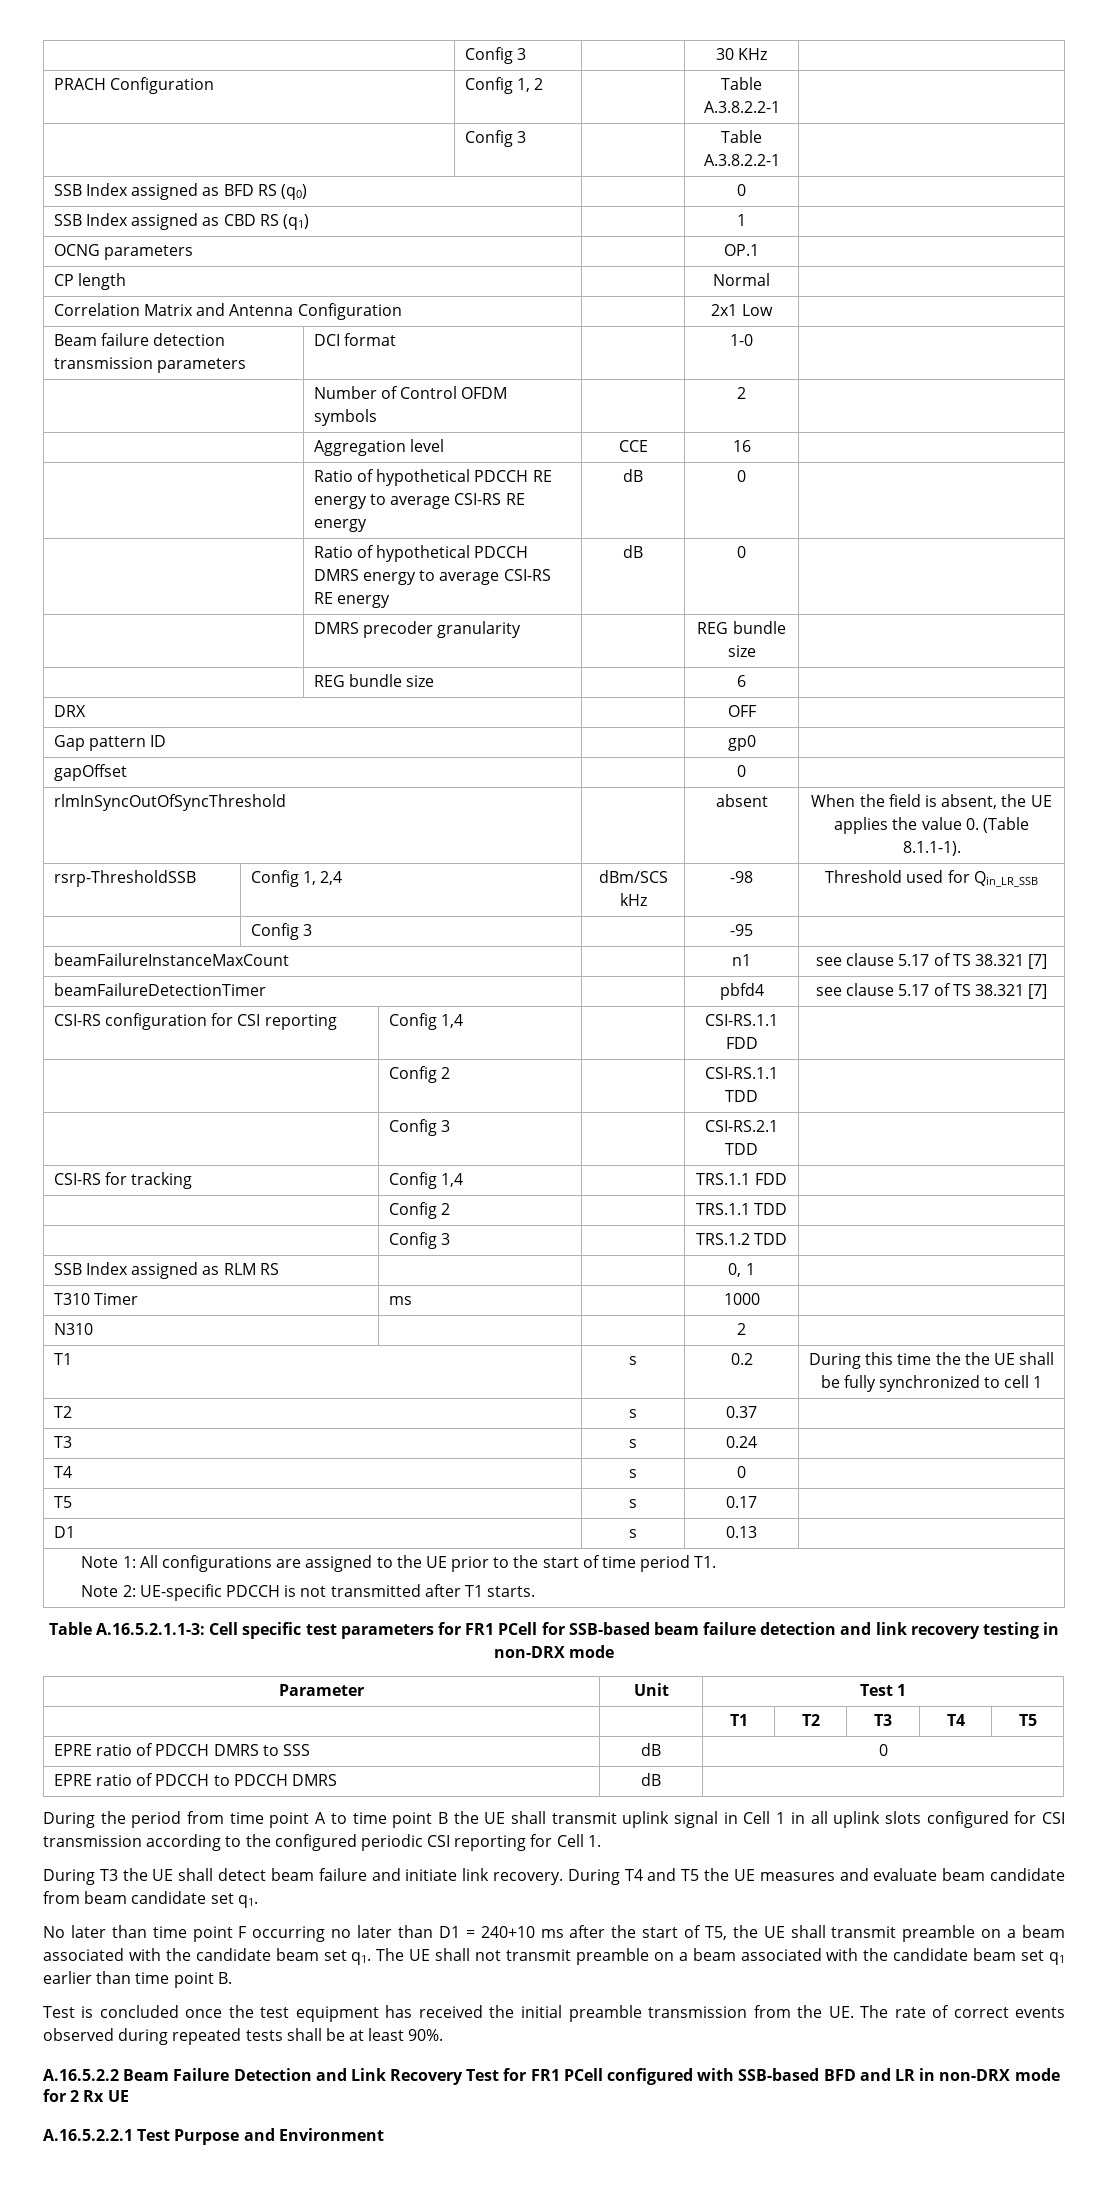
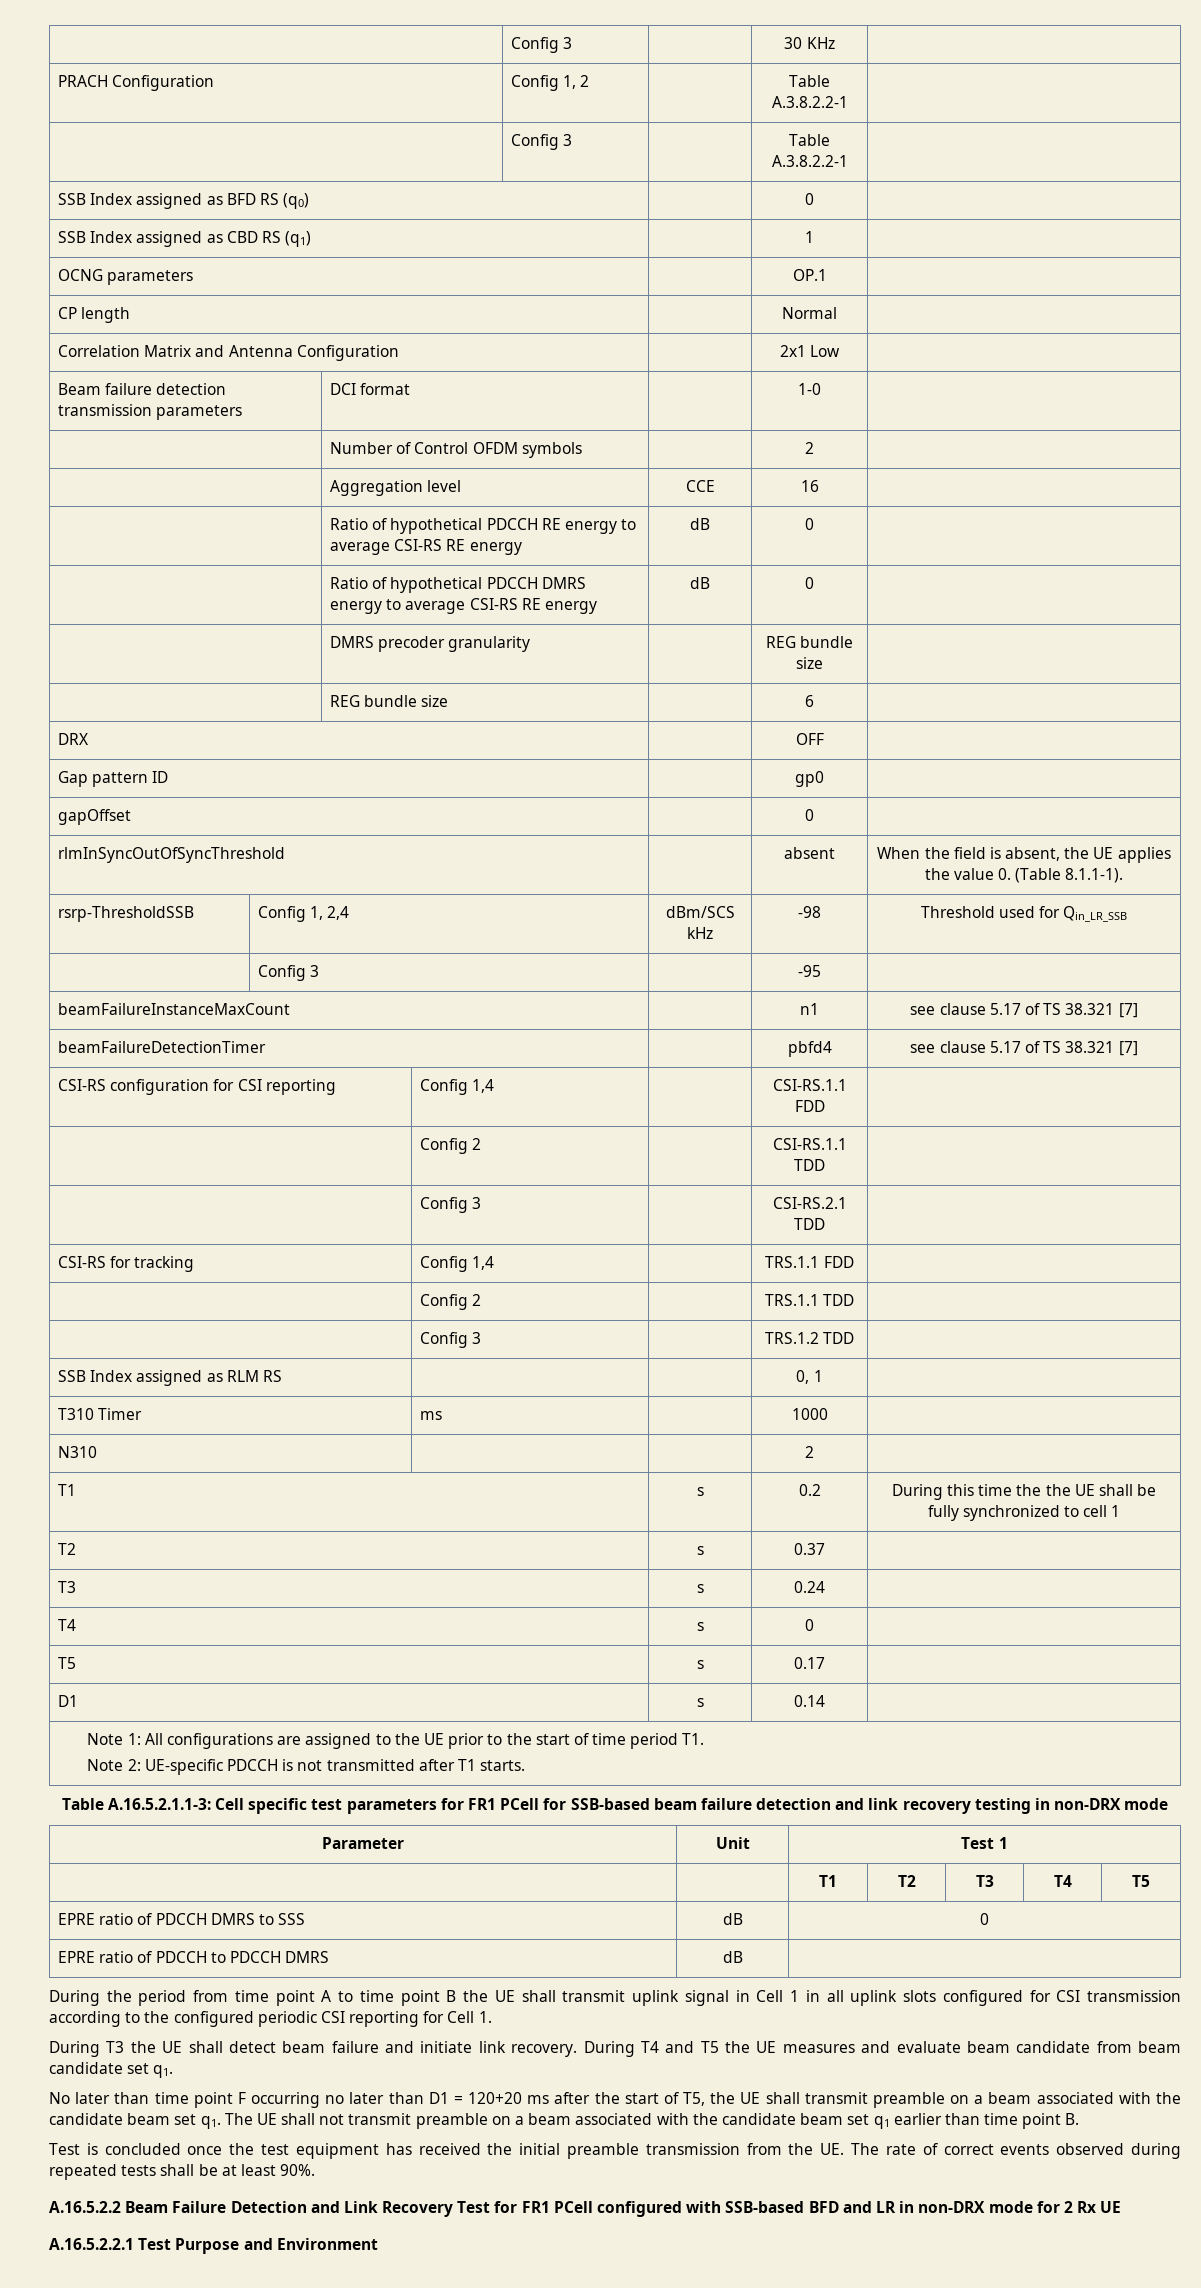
[726,1526,757,1538] 0.13 -> [794,1695,825,1707] 0.14
[480,1926,535,1938] 240+10 -> [468,2092,523,2104] 120+20

